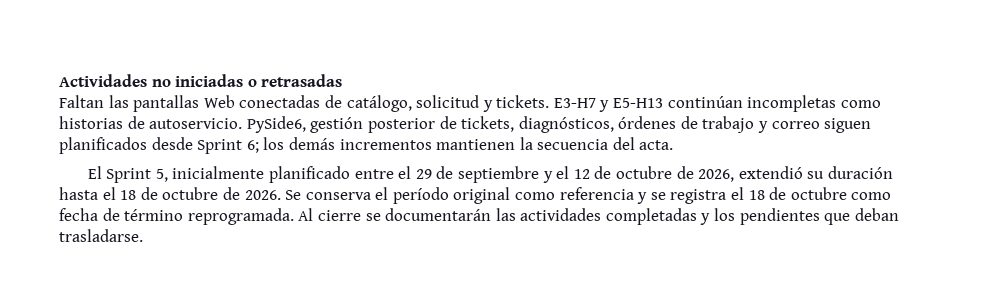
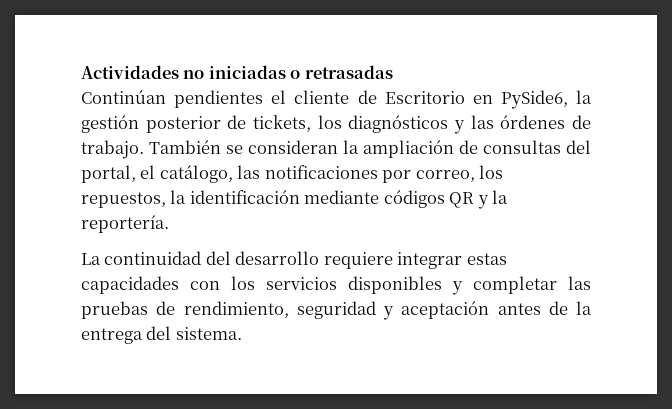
[59,95,881,112] [59,116,872,133] [59,137,674,154] [87,166,893,183] [59,187,892,204] [59,208,899,225] [59,229,143,242] Faltan las pantallas Web conectadas de catálogo, solicitud y tickets. E3-H7 y E5-H13 continúan incompletas como historias de autoservicio. PySide6, gestión posterior de tickets, diagnósticos, órdenes de trabajo y correo siguen planificados desde Sprint 6; los demás incrementos mantienen la secuencia del acta. // El Sprint 5, inicialmente planificado entre el 29 de septiembre y el 12 de octubre de 2026, extendió su duración hasta el 18 de octubre de 2026. Se conserva el período original como referencia y se registra el 18 de octubre como fecha de término reprogramada. Al cierre se documentarán las actividades completadas y los pendientes que deban trasladarse. -> [81,90,592,109] [81,115,591,134] [81,140,591,159] [81,165,504,183] [81,190,509,209] [81,215,169,233] [81,251,507,269] [81,276,591,295] [81,301,592,320] [81,326,242,344] Continúan pendientes el cliente de Escritorio en PySide6, la gestión posterior de tickets, los diagnósticos y las órdenes de trabajo. También se consideran la ampliación de consultas del portal, el catálogo, las notificaciones por correo, los repuestos, la identificación mediante códigos QR y la reportería. // La continuidad del desarrollo requiere integrar estas capacidades con los servicios disponibles y completar las pruebas de rendimiento, seguridad y aceptación antes de la entrega del sistema.

